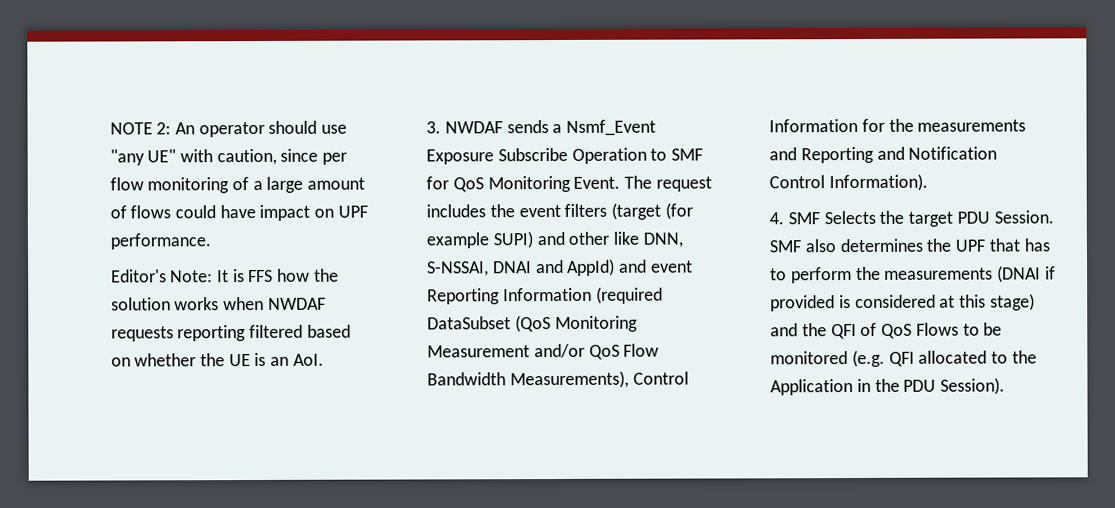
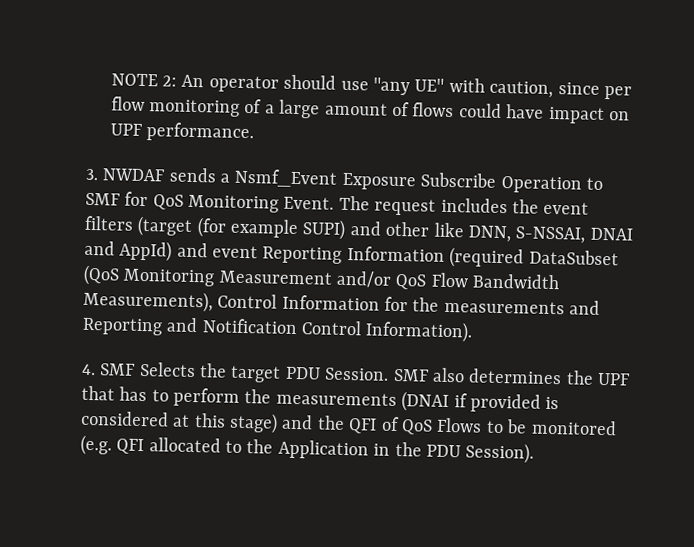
[110,268,339,283] [110,296,326,311] [110,324,351,342] [110,352,324,367] // Editor's Note: It is FFS how the solution works when NWDAF requests reporting filtered based on whether the UE is an AoI. -> (254, 132) none

